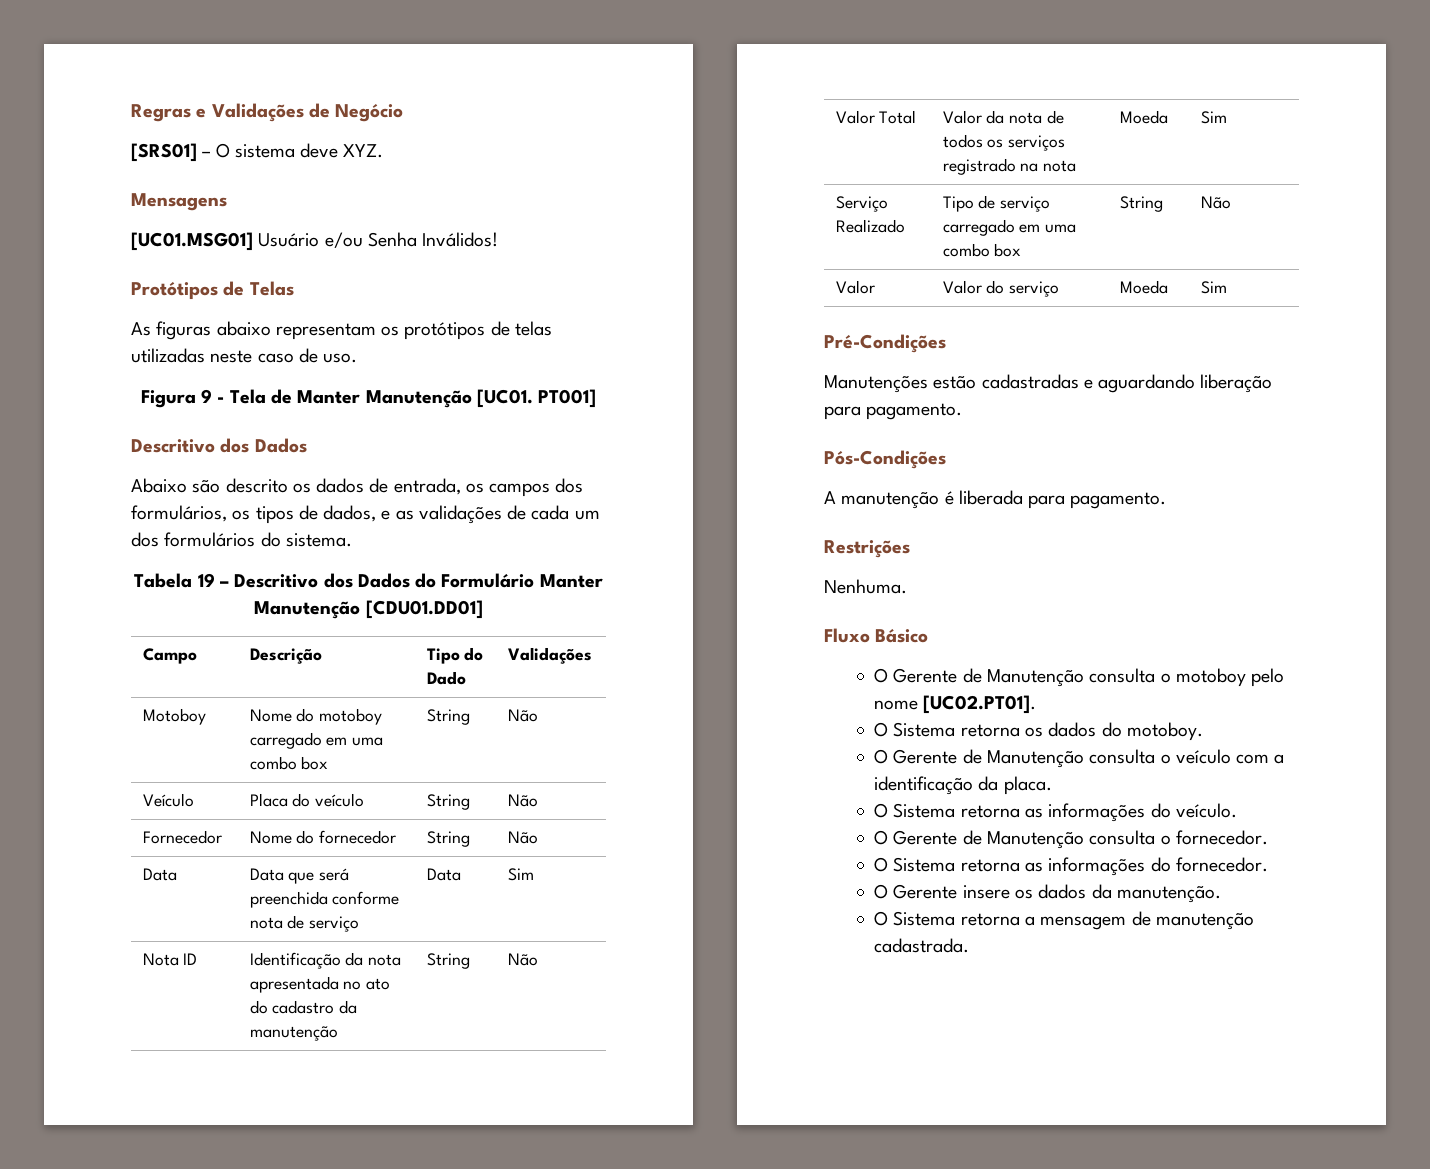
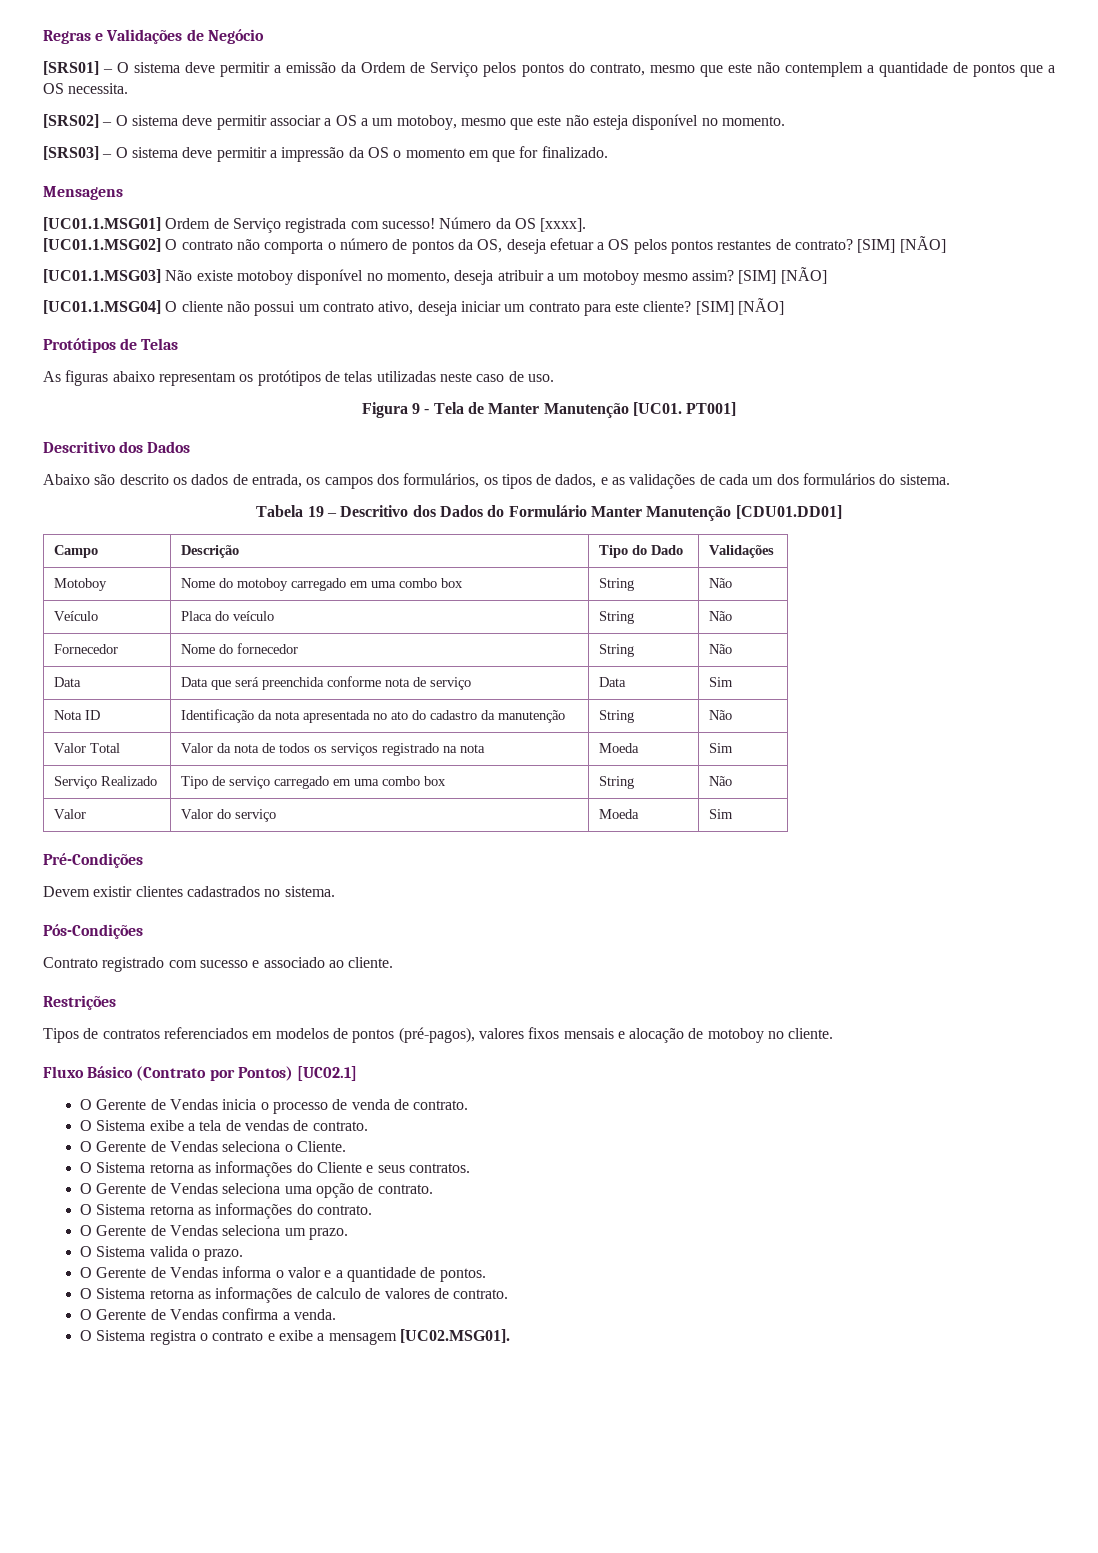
[343,144,384,158] [131,193,227,211] [131,232,499,251] XYZ. // Mensagens // [UC01.MSG01] Usuário e/ou Senha Inválidos! -> [220,62,1056,77] [43,83,129,94] [43,114,786,130] [43,146,608,162] [43,186,123,200] [43,217,587,233] [43,236,946,254] [43,267,827,285] [43,298,785,316] permitir a emissão da Ordem de Serviço pelos pontos do contrato, mesmo que este não contemplem a quantidade de pontos que a OS necessita. // [SRS02] – O sistema deve permitir associar a OS a um motoboy, mesmo que este não esteja disponível no momento. // [SRS03] – O sistema deve permitir a impressão da OS o momento em que for finalizado. // Mensagens // [UC01.1.MSG01] Ordem de Serviço registrada com sucesso! Número da OS [xxxx]. // [UC01.1.MSG02] O contrato não comporta o número de pontos da OS, deseja efetuar a OS pelos pontos restantes de contrato? [SIM] [NÃO] // [UC01.1.MSG03] Não existe motoboy disponível no momento, deseja atribuir a um motoboy mesmo assim? [SIM] [NÃO] // [UC01.1.MSG04] O cliente não possui um contrato ativo, deseja iniciar um contrato para este cliente? [SIM] [NÃO]
[824,374,1273,393] [824,403,963,420] [824,450,946,469] [824,490,1167,509] [824,540,910,558] [824,579,907,594] [824,628,929,643] [874,668,1285,687] [874,695,1037,714] [874,722,1203,741] [874,749,1285,768] [874,776,1052,795] [874,803,1237,822] [874,830,1268,849] [874,857,1268,876] [874,884,1221,903] [874,911,1254,930] [874,938,970,953] Manutenções estão cadastradas e aguardando liberação para pagamento. // Pós-Condições // A manutenção é liberada para pagamento. // Restrições // Nenhuma. // Fluxo Básico // O Gerente de Manutenção consulta o motoboy pelo nome [UC02.PT01]. // O Sistema retorna os dados do motoboy. // O Gerente de Manutenção consulta o veículo com a identificação da placa. // O Sistema retorna as informações do veículo. // O Gerente de Manutenção consulta o fornecedor. // O Sistema retorna as informações do fornecedor. // O Gerente insere os dados da manutenção. // O Sistema retorna a mensagem de manutenção cadastrada. -> [43,886,335,897] [43,924,143,939] [43,957,394,972] [43,995,116,1010] [43,1027,834,1043] [43,1066,357,1081] [80,1099,469,1114] [80,1120,368,1131] [80,1141,347,1152] [80,1161,471,1177] [80,1183,433,1198] [80,1203,373,1219] [80,1225,349,1240] [80,1246,244,1261] [80,1266,486,1282] [80,1287,509,1303] [80,1308,337,1320] [80,1329,511,1345] Devem existir clientes cadastrados no sistema. // Pós-Condições // Contrato registrado com sucesso e associado ao cliente. // Restrições // Tipos de contratos referenciados em modelos de pontos (pré-pagos), valores fixos mensais e alocação de motoboy no cliente. // Fluxo Básico (Contrato por Pontos) [UC02.1] // O Gerente de Vendas inicia o processo de venda de contrato. // O Sistema exibe a tela de vendas de contrato. // O Gerente de Vendas seleciona o Cliente. // O Sistema retorna as informações do Cliente e seus contratos. // O Gerente de Vendas seleciona uma opção de contrato. // O Sistema retorna as informações do contrato. // O Gerente de Vendas seleciona um prazo. // O Sistema valida o prazo. // O Gerente de Vendas informa o valor e a quantidade de pontos. // O Sistema retorna as informações de calculo de valores de contrato. // O Gerente de Vendas confirma a venda. // O Sistema registra o contrato e exibe a mensagem [UC02.MSG01].

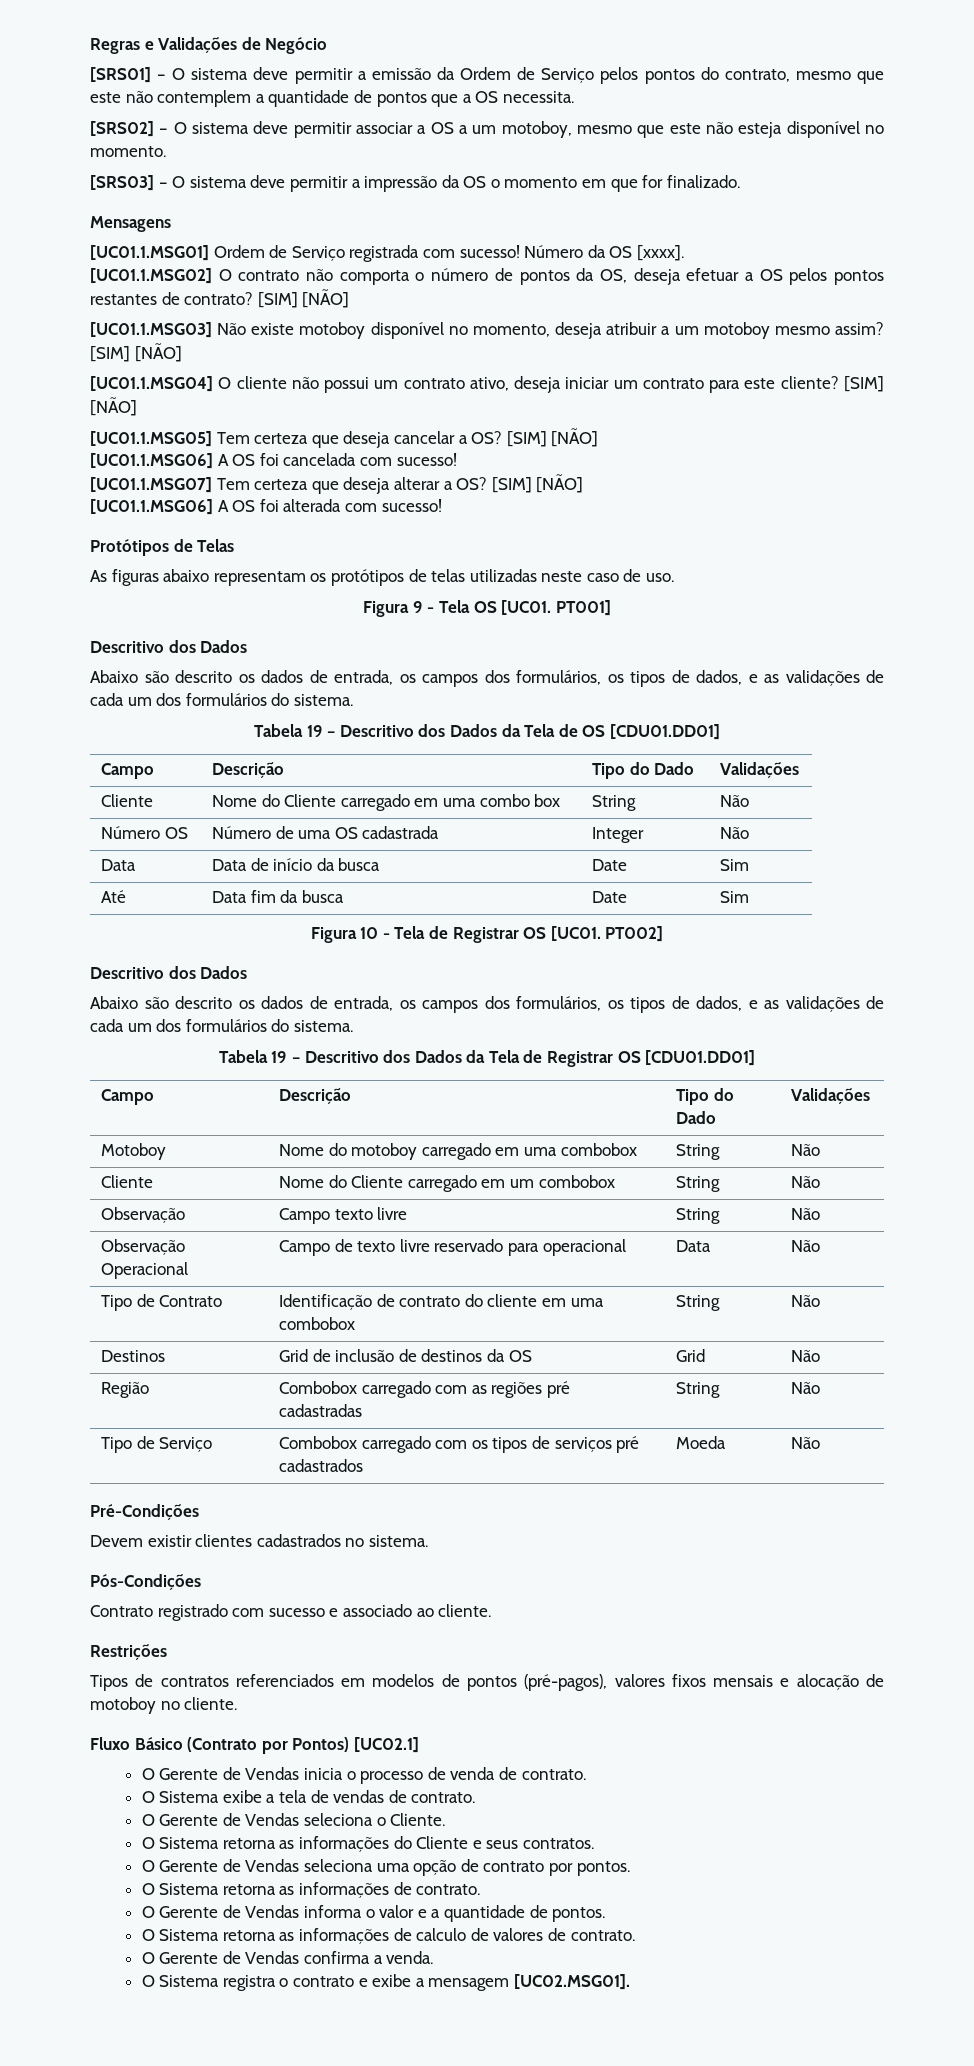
(785, 306) none -> [90,428,599,448] [90,453,457,469] [90,474,584,494] [90,499,442,515] // [UC01.1.MSG05] Tem certeza que deseja cancelar a OS? [SIM] [NÃO] // [UC01.1.MSG06] A OS foi cancelada com sucesso! // [UC01.1.MSG07] Tem certeza que deseja alterar a OS? [SIM] [NÃO] // [UC01.1.MSG06] A OS foi alterada com sucesso!
[468,402,629,418] de Manter Manutenção -> [473,601,497,613] OS
[487,505,732,521] do Formulário Manter Manutenção -> [501,724,720,740] [101,763,155,779] [212,762,285,778] [592,762,695,779] [720,762,800,778] [101,794,154,807] [212,794,561,811] [592,795,637,811] [720,795,750,807] [101,826,188,839] [212,826,440,839] [592,827,645,843] [720,827,750,839] [101,859,137,871] [212,858,381,871] [592,859,628,871] [720,859,750,871] [101,890,127,903] [212,890,344,903] [592,891,628,903] [720,891,750,903] [310,926,664,943] [90,966,248,979] [90,996,884,1013] [90,1019,353,1032] [218,1050,641,1067] da Tela de OS [CDU01.DD01] // Campo | Descrição | Tipo do Dado | Validações // Cliente | Nome do Cliente carregado em uma combo box | String | Não // Número OS | Número de uma OS cadastrada | Integer | Não // Data | Data de início da busca | Date | Sim // Até | Data fim da busca | Date | Sim // Figura 10 - Tela de Registrar OS [UC01. PT002] // Descritivo dos Dados // Abaixo são descrito os dados de entrada, os campos dos formulários, os tipos de dados, e as validações de cada um dos formulários do sistema. // Tabela 19 – Descritivo dos Dados da Tela de Registrar OS
[399,578,464,588] [599,578,635,591] [709,578,733,588] [54,611,99,621] [181,611,275,621] [599,611,635,624] [709,611,733,621] [54,644,119,654] [181,643,299,654] [599,644,635,657] [709,644,733,654] [54,677,82,687] [181,676,472,690] [599,677,627,687] [709,677,734,687] [54,710,101,720] [181,709,566,723] [599,710,635,723] [709,710,733,720] [54,743,121,753] [181,743,486,756] [599,743,640,753] [709,743,734,753] [54,776,158,789] [181,776,447,789] [599,776,635,789] [709,776,733,786] [54,809,87,819] [181,809,277,822] [599,809,640,819] [709,809,734,819] combo box | String | Não // Veículo | Placa do veículo | String | Não // Fornecedor | Nome do fornecedor | String | Não // Data | Data que será preenchida conforme nota de serviço | Data | Sim // Nota ID | Identificação da nota apresentada no ato do cadastro da manutenção | String | Não // Valor Total | Valor da nota de todos os serviços registrado na nota | Moeda | Sim // Serviço Realizado | Tipo de serviço carregado em uma combo box | String | Não // Valor | Valor do serviço | Moeda | Sim -> [560,1143,637,1156] [676,1144,721,1160] [791,1144,821,1156] [101,1175,154,1188] [279,1175,615,1192] [676,1176,721,1192] [791,1176,821,1188] [101,1207,186,1223] [279,1207,408,1224] [676,1208,721,1224] [791,1208,821,1220] [101,1239,186,1255] [101,1262,189,1279] [279,1239,626,1256] [676,1240,712,1252] [791,1240,821,1252] [101,1294,223,1311] [279,1294,604,1310] [279,1317,356,1330] [676,1295,721,1311] [791,1295,821,1307] [101,1350,166,1362] [279,1349,532,1362] [676,1349,706,1362] [791,1350,821,1362] [101,1382,150,1398] [279,1381,570,1398] [279,1404,363,1417] [676,1382,721,1398] [791,1382,821,1394] [101,1436,213,1453] [279,1436,640,1453] [279,1459,364,1472] [676,1436,727,1449] [791,1437,821,1449] combobox | String | Não // Cliente | Nome do Cliente carregado em um combobox | String | Não // Observação | Campo texto livre | String | Não // Observação Operacional | Campo de texto livre reservado para operacional | Data | Não // Tipo de Contrato | Identificação de contrato do cliente em uma combobox | String | Não // Destinos | Grid de inclusão de destinos da OS | Grid | Não // Região | Combobox carregado com as regiões pré cadastradas | String | Não // Tipo de Serviço | Combobox carregado com os tipos de serviços pré cadastrados | Moeda | Não
[377,1184,433,1194] [80,1203,373,1219] [80,1225,349,1240] [80,1246,244,1261] contrato. // O Sistema retorna as informações do contrato. // O Gerente de Vendas seleciona um prazo. // O Sistema valida o prazo. -> [483,1861,630,1876] [141,1882,481,1898] contrato por pontos. // O Sistema retorna as informações de contrato.

